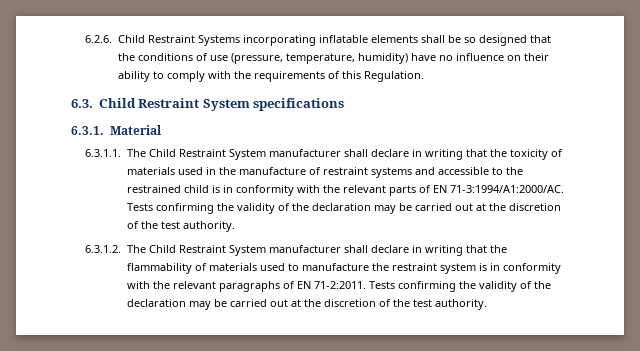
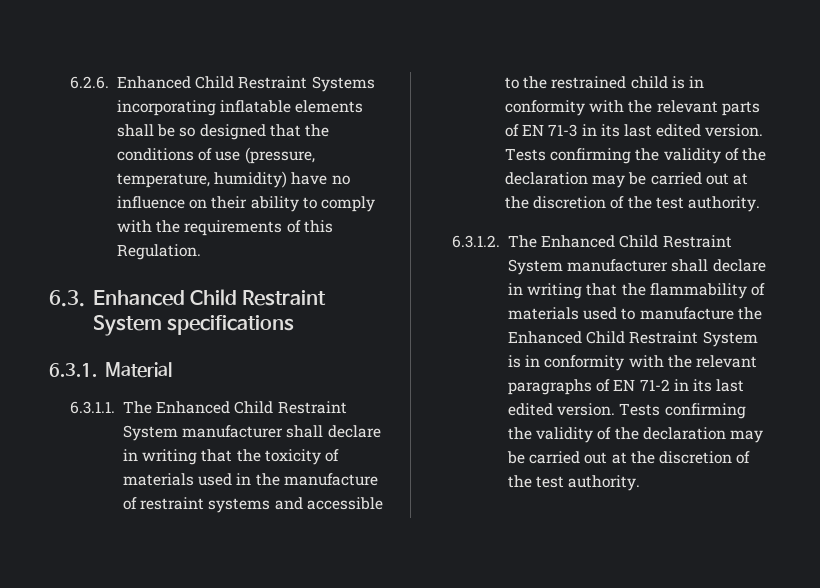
(113, 39) none -> [117,76,192,89] Enhanced
(93, 103) none -> [92,290,185,306] Enhanced
(146, 153) none -> [156,401,231,414] Enhanced
[449,185,564,193] 71-3:1994/A1:2000/AC. -> [548,124,764,137] 71-3 in its last edited version.
(146, 249) none -> [541,235,616,248] Enhanced
[391,263,476,274] restraint system -> [508,331,758,347] Enhanced Child Restraint System
[313,281,366,289] 71-2:2011. -> [639,379,745,392] [508,403,616,416] 71-2 in its last edited version.

